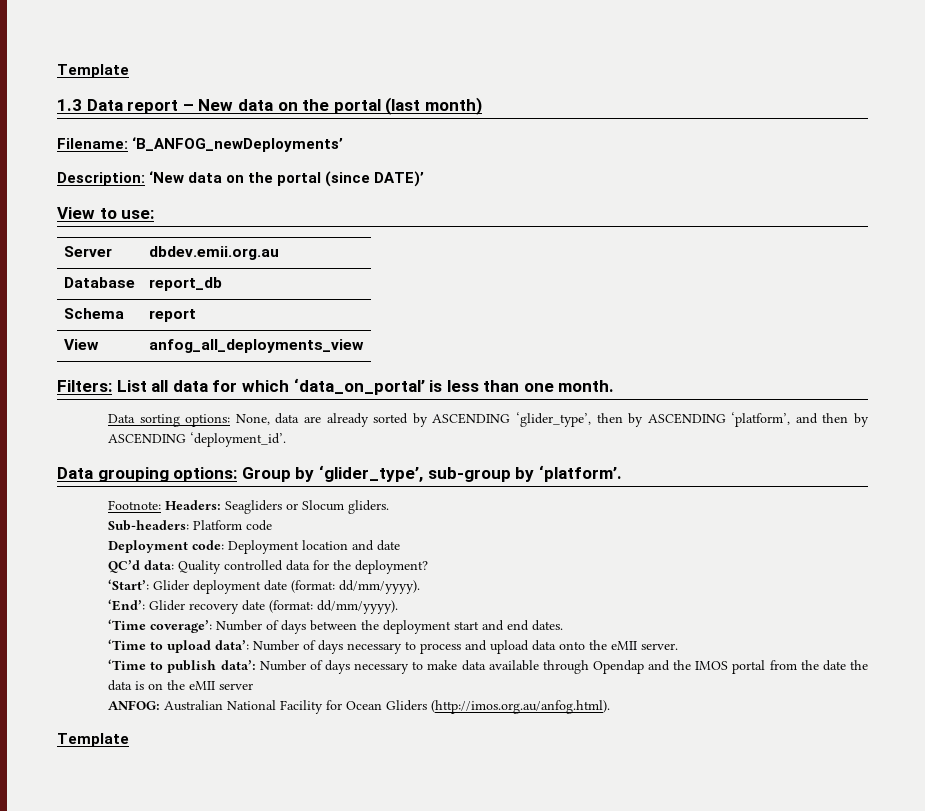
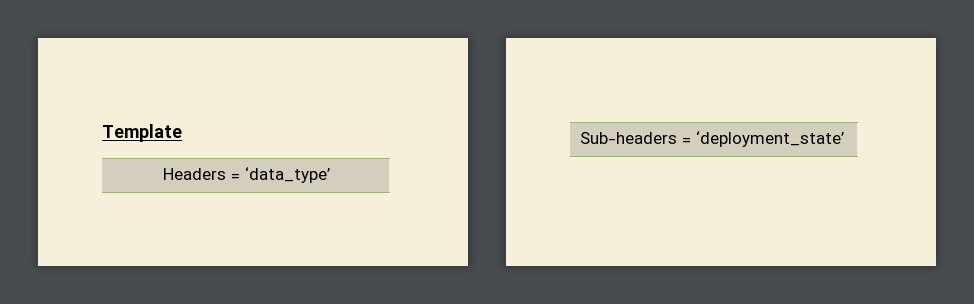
[57,64,129,78] [57,97,482,115] [57,137,344,152] [57,171,425,187] [57,207,155,219] [63,246,112,257] [148,246,279,260] [63,277,135,288] [148,277,222,291] [63,308,124,319] [148,309,196,322] [63,339,99,350] [148,339,364,353] [57,378,615,395] [108,412,869,427] [108,432,287,447] [57,465,622,482] [108,500,390,514] [108,520,273,531] [108,540,401,554] [108,560,429,574] [108,579,421,594] [108,599,399,614] [108,619,564,634] [108,639,679,654] [108,659,868,674] [108,680,254,691] [108,700,611,714] [57,733,129,747] Template // 1.3 Data report – New data on the portal (last month) // Filename: ‘B_ANFOG_newDeployments’ // Description: ‘New data on the portal (since DATE)’ // View to use: // Server | dbdev.emii.org.au // Database | report_db // Schema | report // View | anfog_all_deployments_view // Filters: List all data for which ‘data_on_portal’ is less than one month. // Data sorting options: None, data are already sorted by ASCENDING ‘glider_type’, then by ASCENDING ‘platform’, and then by ASCENDING ‘deployment_id’. // Data grouping options: Group by ‘glider_type’, sub-group by ‘platform’. // Footnote: Headers: Seagliders or Slocum gliders. // Sub-headers: Platform code // Deployment code: Deployment location and date // QC’d data: Quality controlled data for the deployment? // ‘Start’: Glider deployment date (format: dd/mm/yyyy). // ‘End’: Glider recovery date (format: dd/mm/yyyy). // ‘Time coverage’: Number of days between the deployment start and end dates. // ‘Time to upload data’: Number of days necessary to process and upload data onto the eMII server. // ‘Time to publish data’: Number of days necessary to make data available through Opendap and the IMOS portal from the date the data is on the eMII server // ANFOG: Australian National Facility for Ocean Gliders (http://imos.org.au/anfog.html). // Template -> [102,124,182,142] [162,167,330,183] [580,131,845,147] Template // Headers = ‘data_type’ // Sub-headers = ‘deployment_state’

